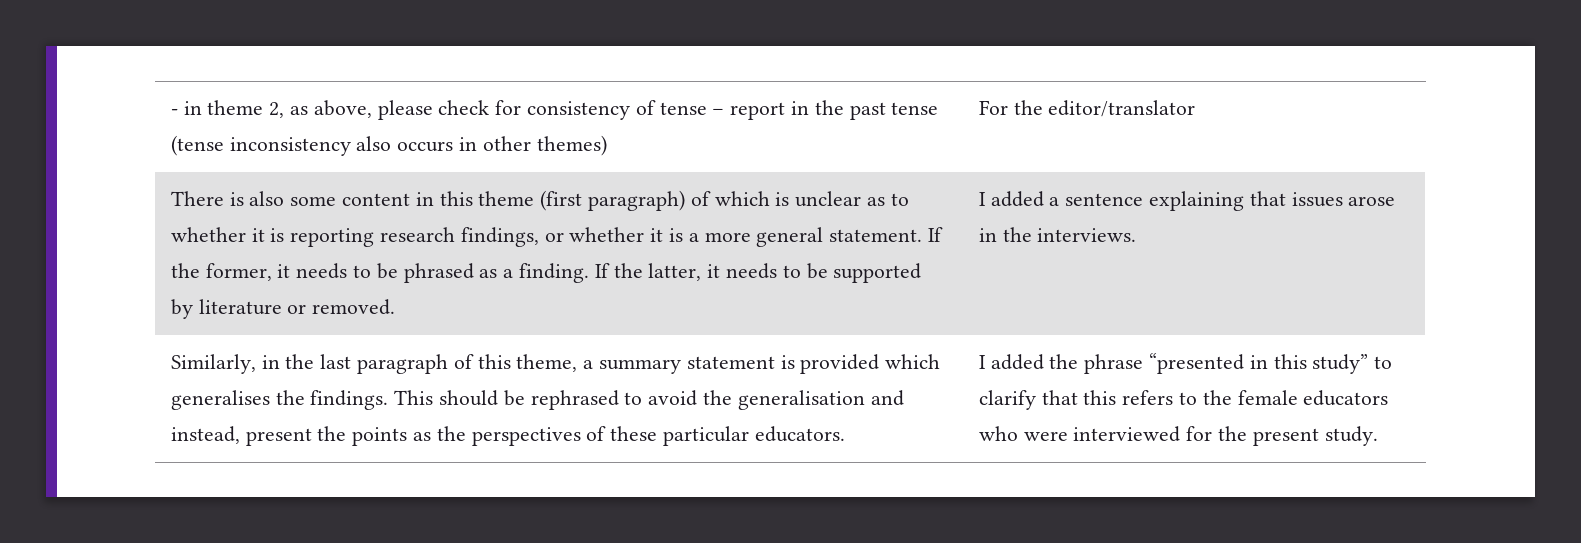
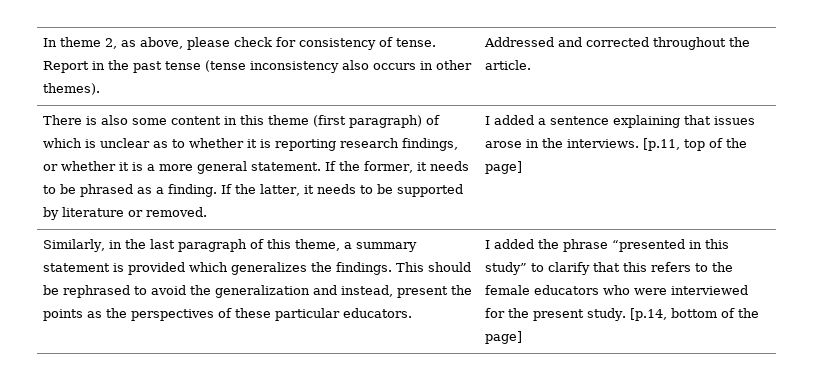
[170,101,202,115] - in -> [43,38,58,47] In
[659,102,786,120] tense – report -> [396,38,437,47] [43,61,90,73] tense. Report
[536,135,607,156] [978,100,1196,117] themes) | For the editor/translator -> [43,83,101,95] [484,37,751,50] [485,60,532,70] themes). | Addressed and corrected throughout the article.
(1137, 235) none -> [643,138,748,151] [485,161,523,174] [p.11, top of the page]
[170,390,270,410] generalises -> [231,262,308,275] generalizes
[737,390,865,410] generalisation -> [215,285,311,298] generalization
(1378, 436) none -> [630,308,760,321] [485,331,523,344] [p.14, bottom of the page]

